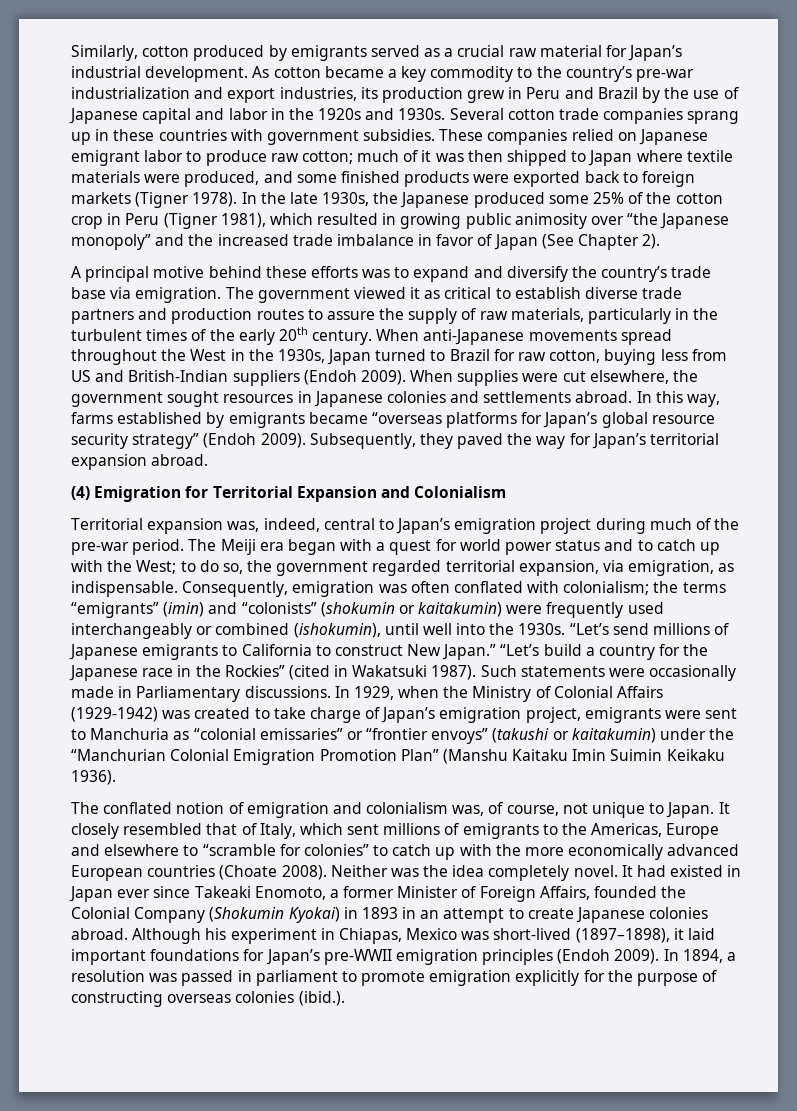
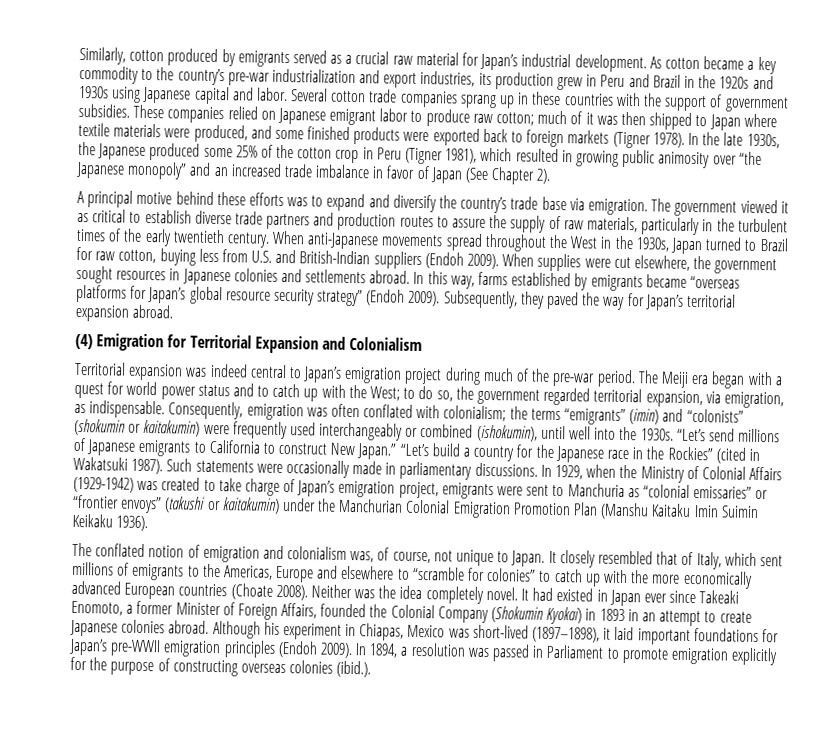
[642,87,739,103] [69,108,446,124] by the use of Japanese capital and labor in the 1920s and 1930s. -> [683,75,774,90] [79,85,288,105] in the 1920s and 1930s using Japanese capital and labor.
(263, 135) none -> [642,93,723,112] the support of
[188,234,214,246] the -> [213,166,229,177] an
[278,327,308,341] 20th -> [172,229,225,244] twentieth
[71,370,91,382] US -> [251,250,273,263] U.S.
[227,518,320,532] was, indeed, -> [185,363,248,378] was indeed
[136,686,241,702] Parliamentary -> [399,461,473,480] parliamentary
[71,749,166,761] “Manchurian -> [338,498,404,513] Manchurian
[400,749,439,761] Plan” -> [573,502,599,516] Plan
[255,970,338,986] parliament -> [546,644,605,659] Parliament

